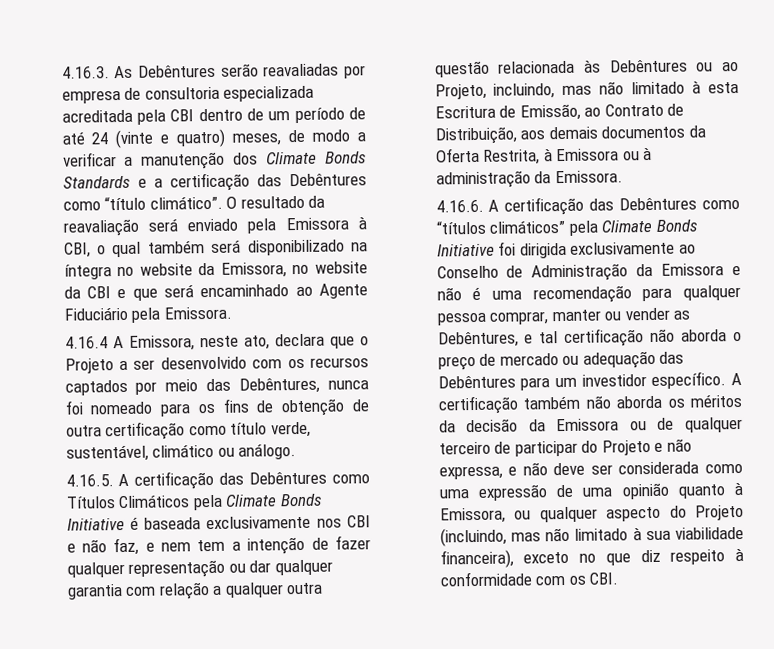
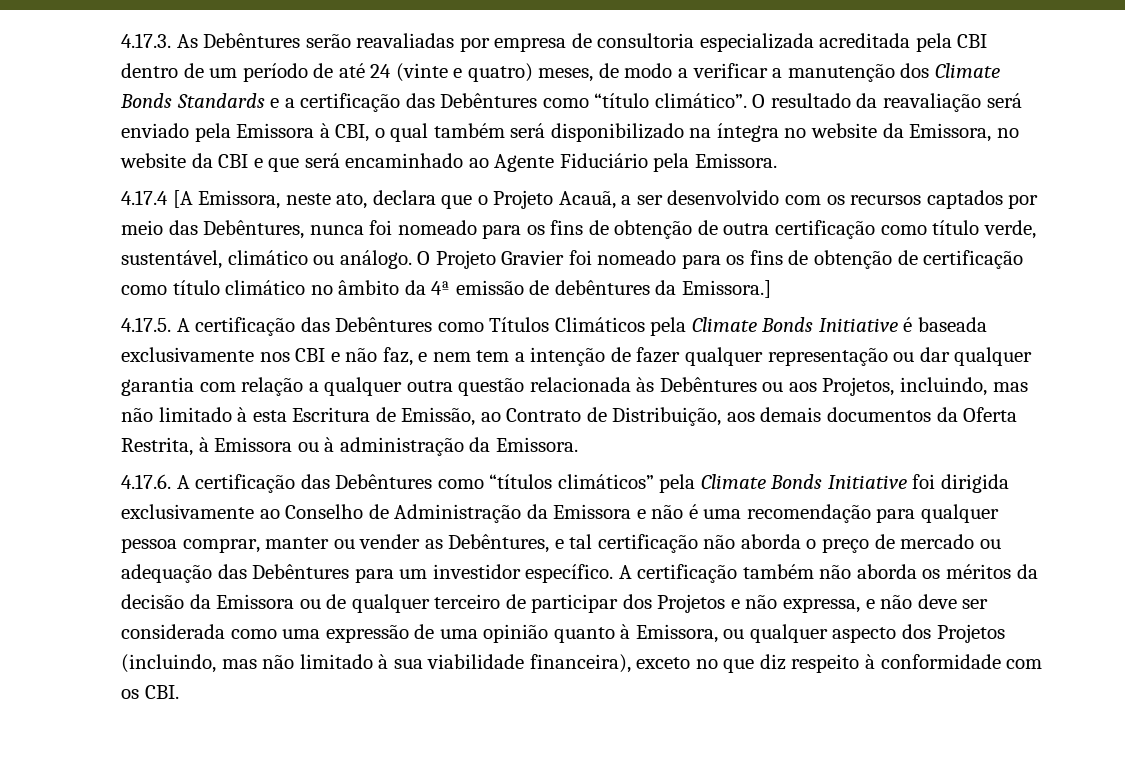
[61,66,110,79] 4.16.3. -> [121,33,172,48] 4.17.3.
[64,335,124,349] 4.16.4 A -> [121,190,193,208] 4.17.4 [A
(114, 366) none -> [558,190,616,209] Acauã,
[65,474,114,487] // 4.16.5. -> [417,250,1024,269] [121,280,771,298] [121,317,172,332] O Projeto Gravier foi nomeado para os fins de obtenção de certificação como título climático no âmbito da 4ª emissão de debêntures da Emissora.] // 4.17.5.
[722,62,739,72] [434,83,487,100] ao Projeto, -> [788,377,895,396] aos Projetos,
[435,199,484,213] 4.16.6. -> [121,474,172,489] 4.17.6.
[581,440,651,456] do Projeto -> [622,594,726,613] dos Projetos
[669,504,744,521] do Projeto -> [901,624,1005,643] dos Projetos

